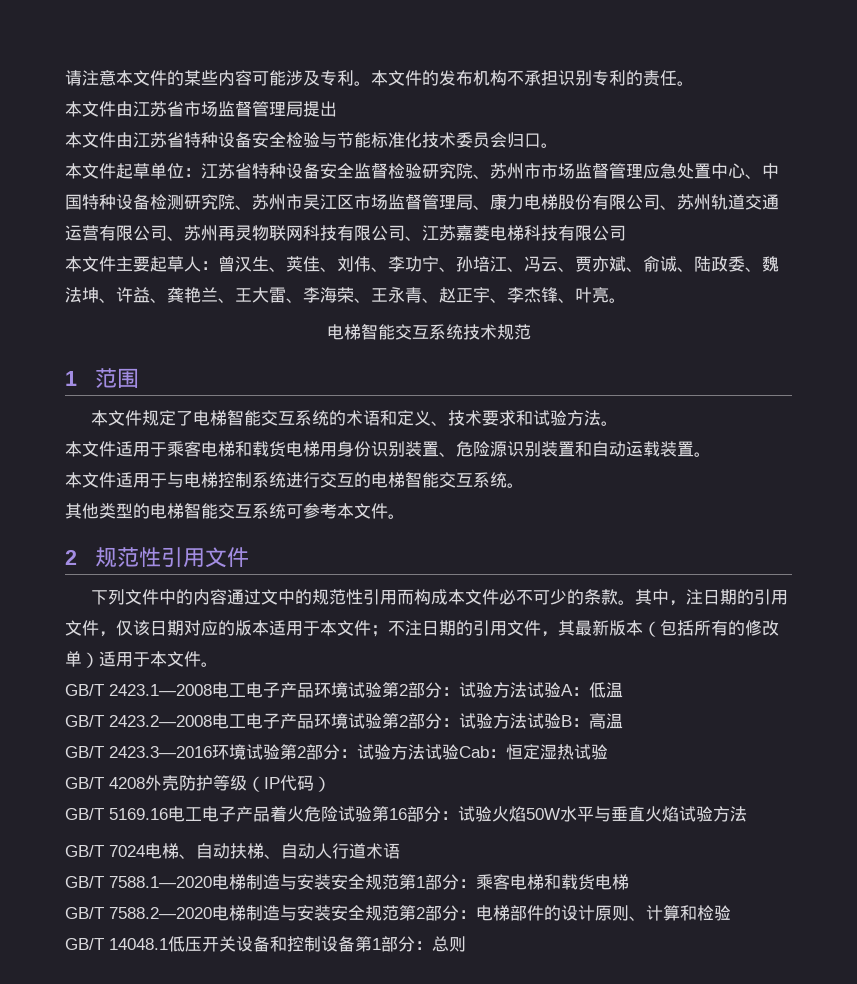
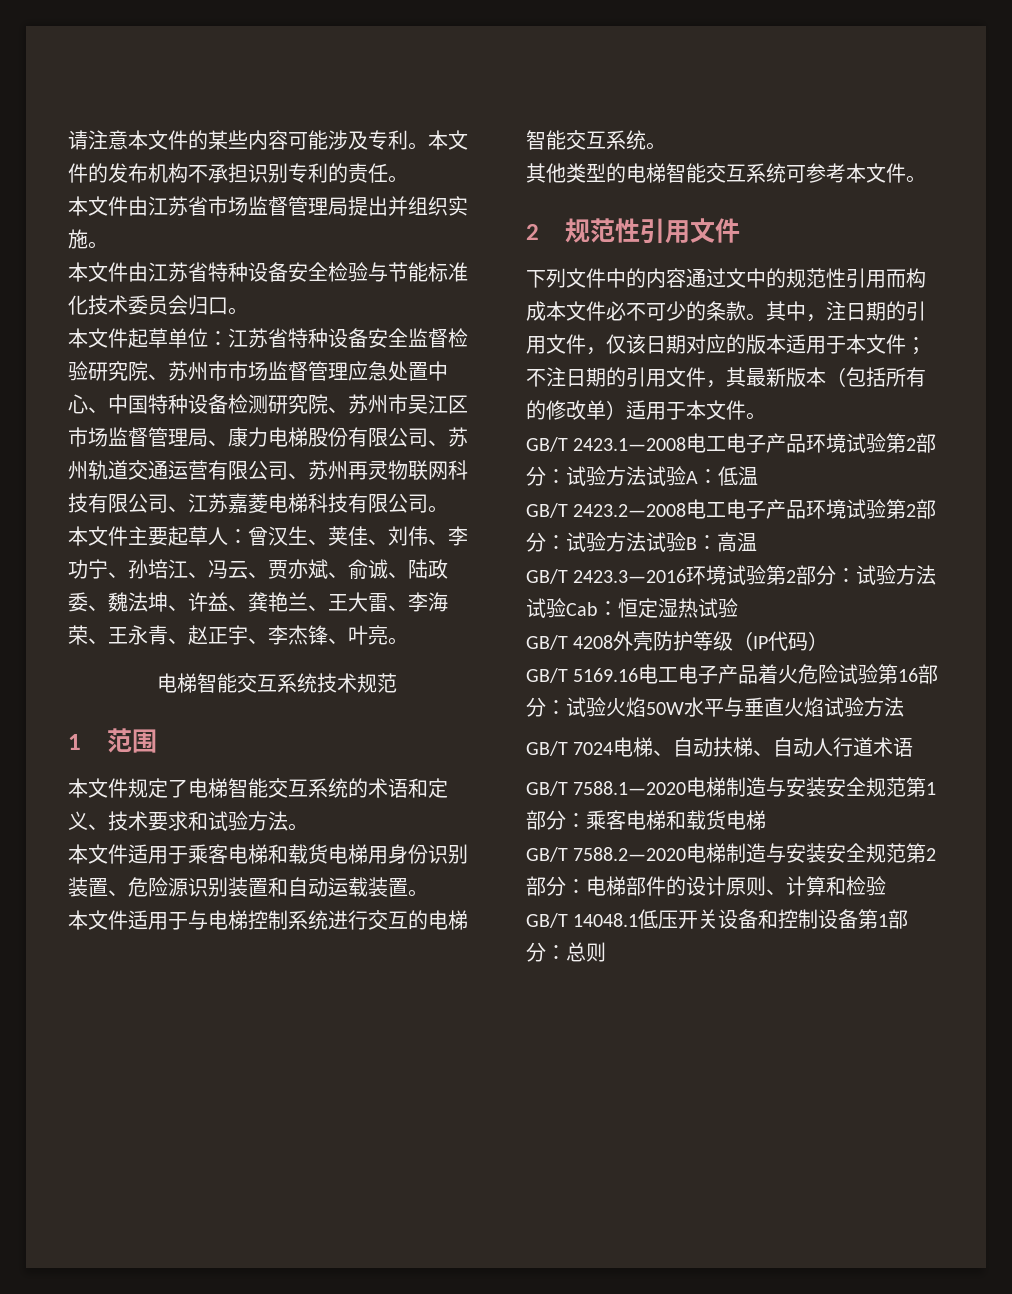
(337, 109) none -> [388,196,468,216] [68,229,108,249] 并组织实施。
(626, 233) none -> [428,505,448,513] 。

